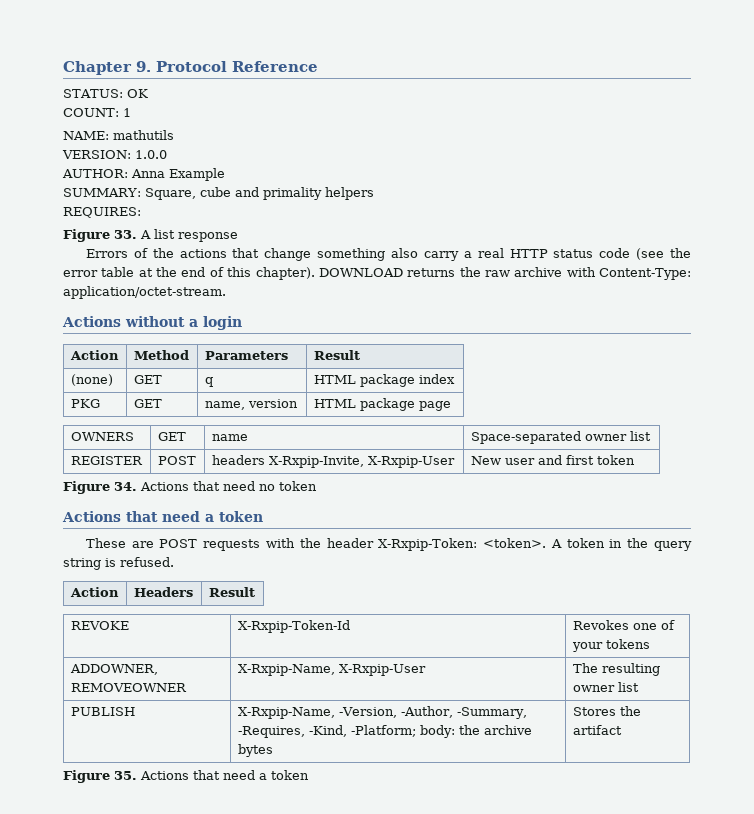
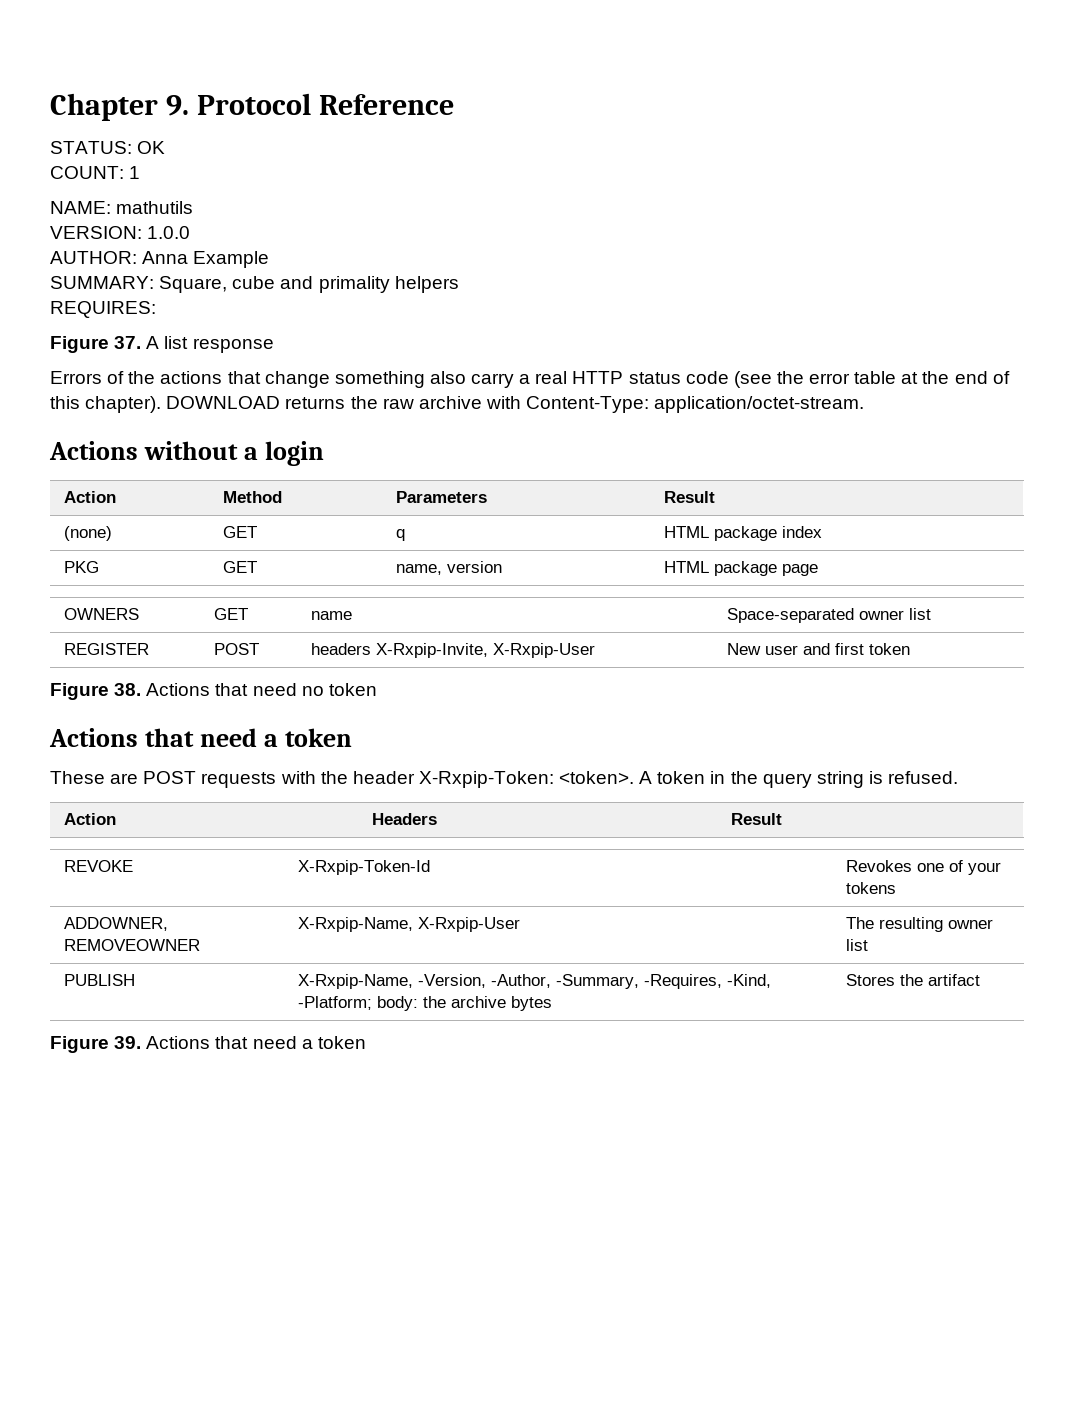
[114,230,137,239] 33. -> [114,336,142,349] 37.
[114,482,137,491] 34. -> [114,683,142,696] 38.
[114,771,137,780] 35. -> [114,1036,142,1049] 39.

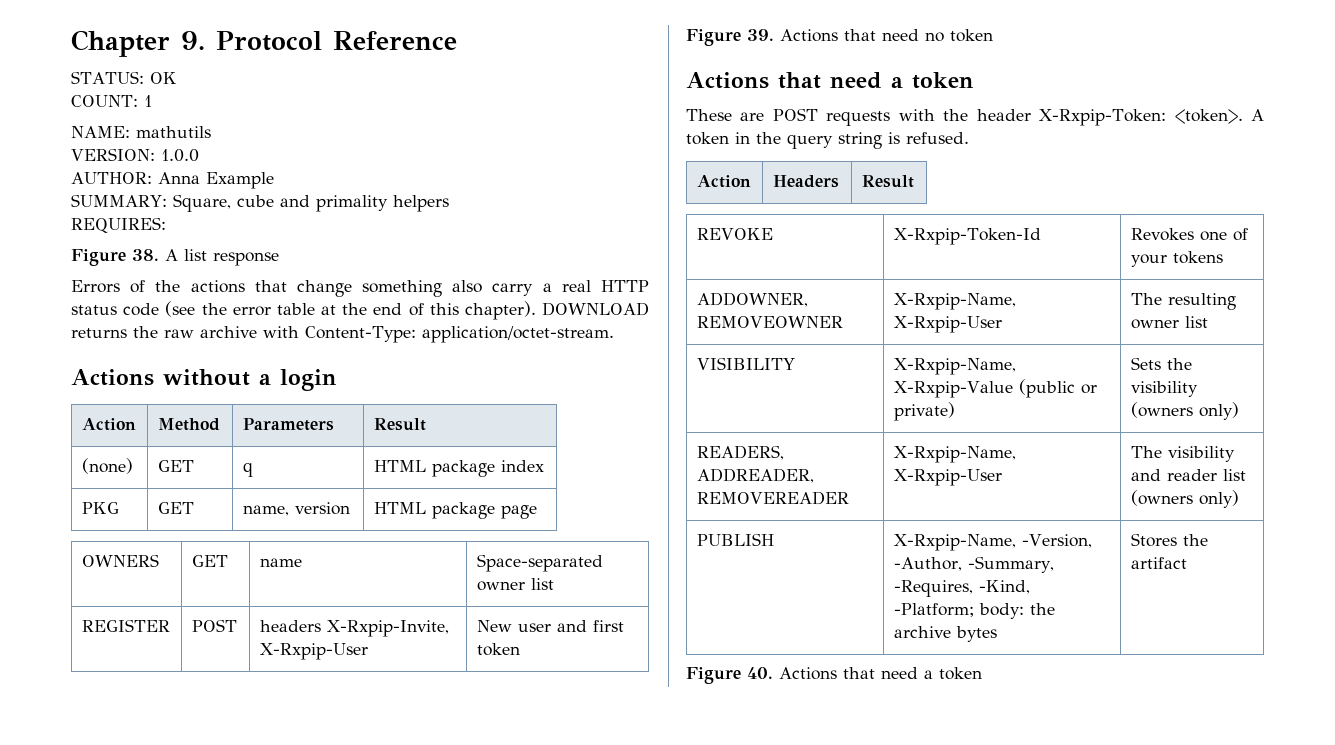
[114,336,142,349] 37. -> [132,249,159,261] 38.
[114,683,142,696] 38. -> [747,29,774,41] 39.
(868, 945) none -> [696,357,795,370] [893,358,1016,375] [893,379,1097,398] [893,402,955,421] [1130,357,1192,370] [1130,381,1198,397] [1130,402,1239,420] [696,445,784,460] [696,468,814,483] [696,491,849,505] [893,446,1016,463] [893,469,1002,486] [1130,446,1235,462] [1130,469,1246,481] [1130,490,1239,508] // VISIBILITY | X-Rxpip-Name, X-Rxpip-Value (public or private) | Sets the visibility (owners only) // READERS, ADDREADER, REMOVEREADER | X-Rxpip-Name, X-Rxpip-User | The visibility and reader list (owners only)
[114,1036,142,1049] 39. -> [747,667,773,679] 40.

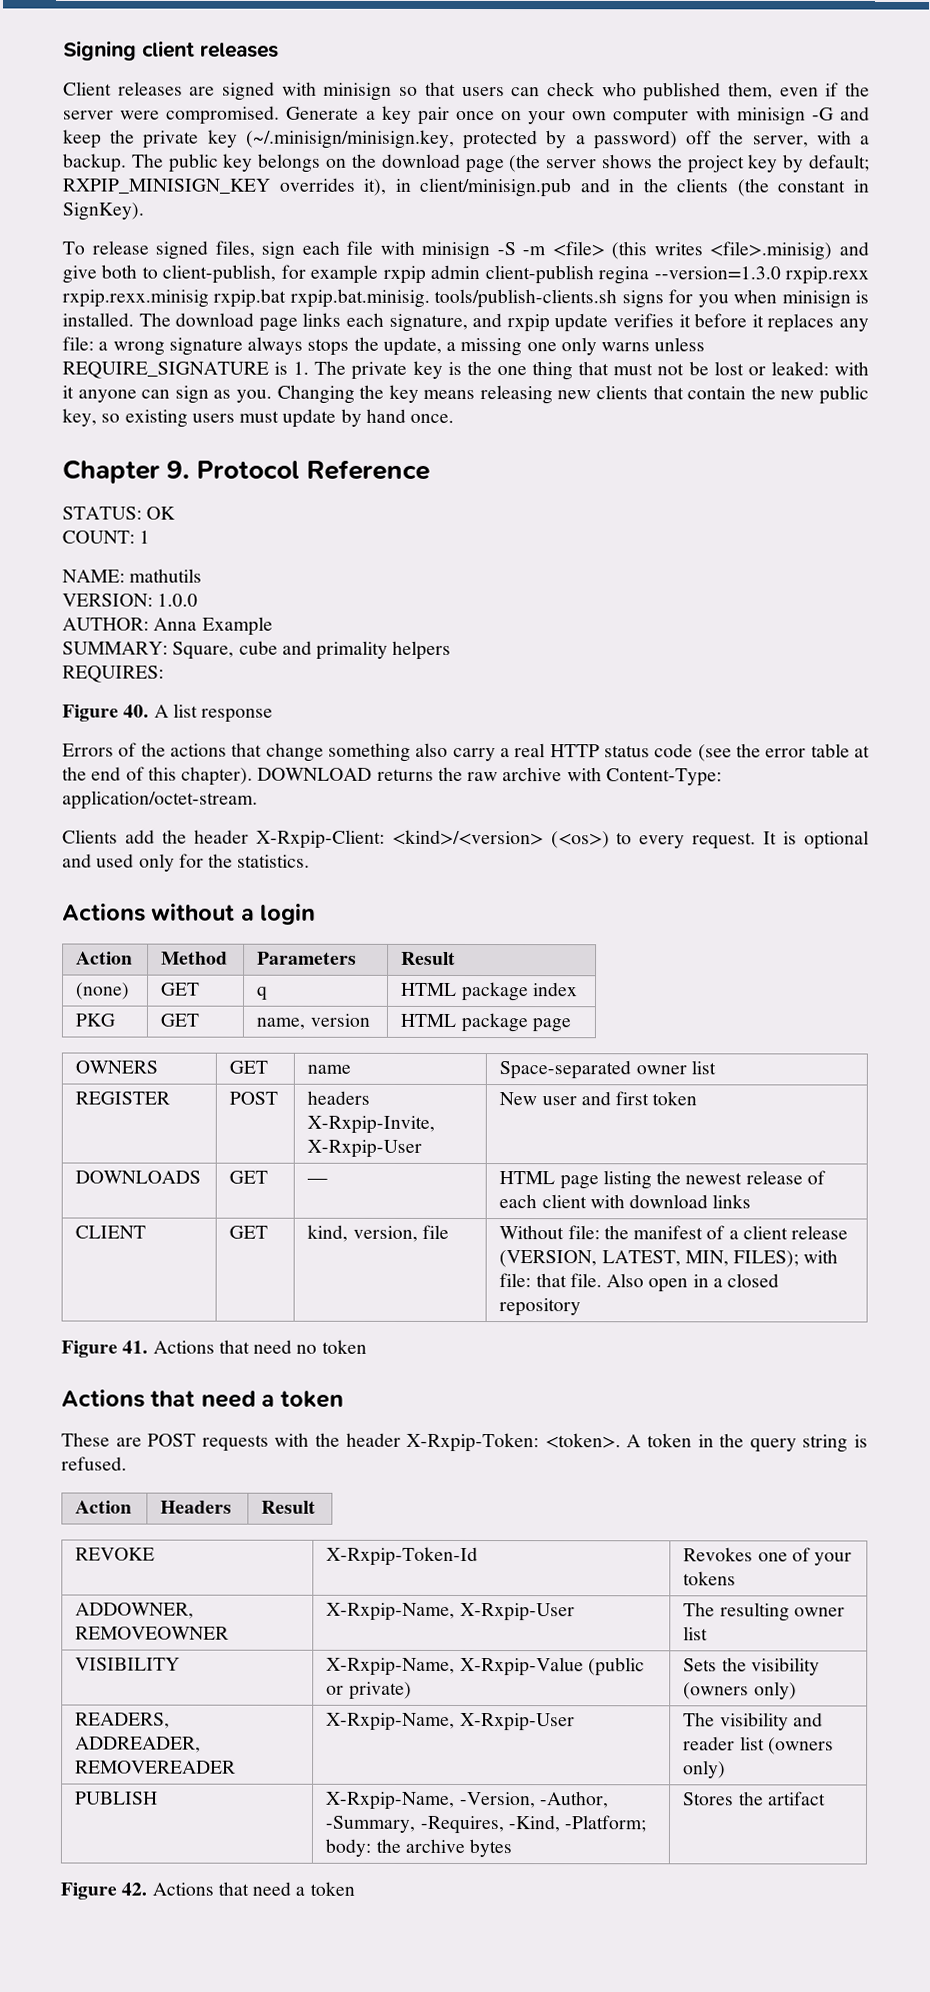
(71, 43) none -> [63,40,279,61] [63,81,870,102] [63,105,870,126] [63,129,871,150] [63,153,870,174] [62,177,869,198] [62,202,144,221] [62,240,869,261] [62,264,870,285] [62,288,870,309] [62,312,870,333] [62,336,706,357] [62,360,870,381] [62,384,870,405] [62,408,455,428] Signing client releases // Client releases are signed with minisign so that users can check who published them, even if the server were compromised. Generate a key pair once on your own computer with minisign -G and keep the private key (~/.minisign/minisign.key, protected by a password) off the server, with a backup. The public key belongs on the download page (the server shows the project key by default; RXPIP_MINISIGN_KEY overrides it), in client/minisign.pub and in the clients (the constant in SignKey). // To release signed files, sign each file with minisign -S -m <file> (this writes <file>.minisig) and give both to client-publish, for example rxpip admin client-publish regina --version=1.3.0 rxpip.rexx rxpip.rexx.minisig rxpip.bat rxpip.bat.minisig. tools/publish-clients.sh signs for you when minisign is installed. The download page links each signature, and rxpip update verifies it before it replaces any file: a wrong signature always stops the update, a missing one only warns unless REQUIRE_SIGNATURE is 1. The private key is the one thing that must not be lost or leaked: with it anyone can sign as you. Changing the key means releasing new clients that contain the new public key, so existing users must update by hand once. //
[132,249,159,261] 38. -> [123,704,150,718] 40.
(614, 334) none -> [62,829,869,850] [62,853,311,872] // Clients add the header X-Rxpip-Client: <kind>/<version> (<os>) to every request. It is optional and used only for the statistics.
[686,29,774,46] // Figure 39. -> [75,1170,202,1184] [229,1170,269,1184] [307,1178,329,1184] [499,1170,826,1190] [499,1194,752,1209] [75,1225,147,1239] [229,1225,269,1239] [307,1224,449,1242] [499,1225,849,1240] [499,1249,839,1268] [499,1273,780,1293] [499,1298,582,1317] [61,1340,149,1358] // DOWNLOADS | GET | — | HTML page listing the newest release of each client with download links // CLIENT | GET | kind, version, file | Without file: the manifest of a client release (VERSION, LATEST, MIN, FILES); with file: that file. Also open in a closed repository // Figure 41.
[747,667,773,679] 40. -> [121,1882,148,1896] 42.

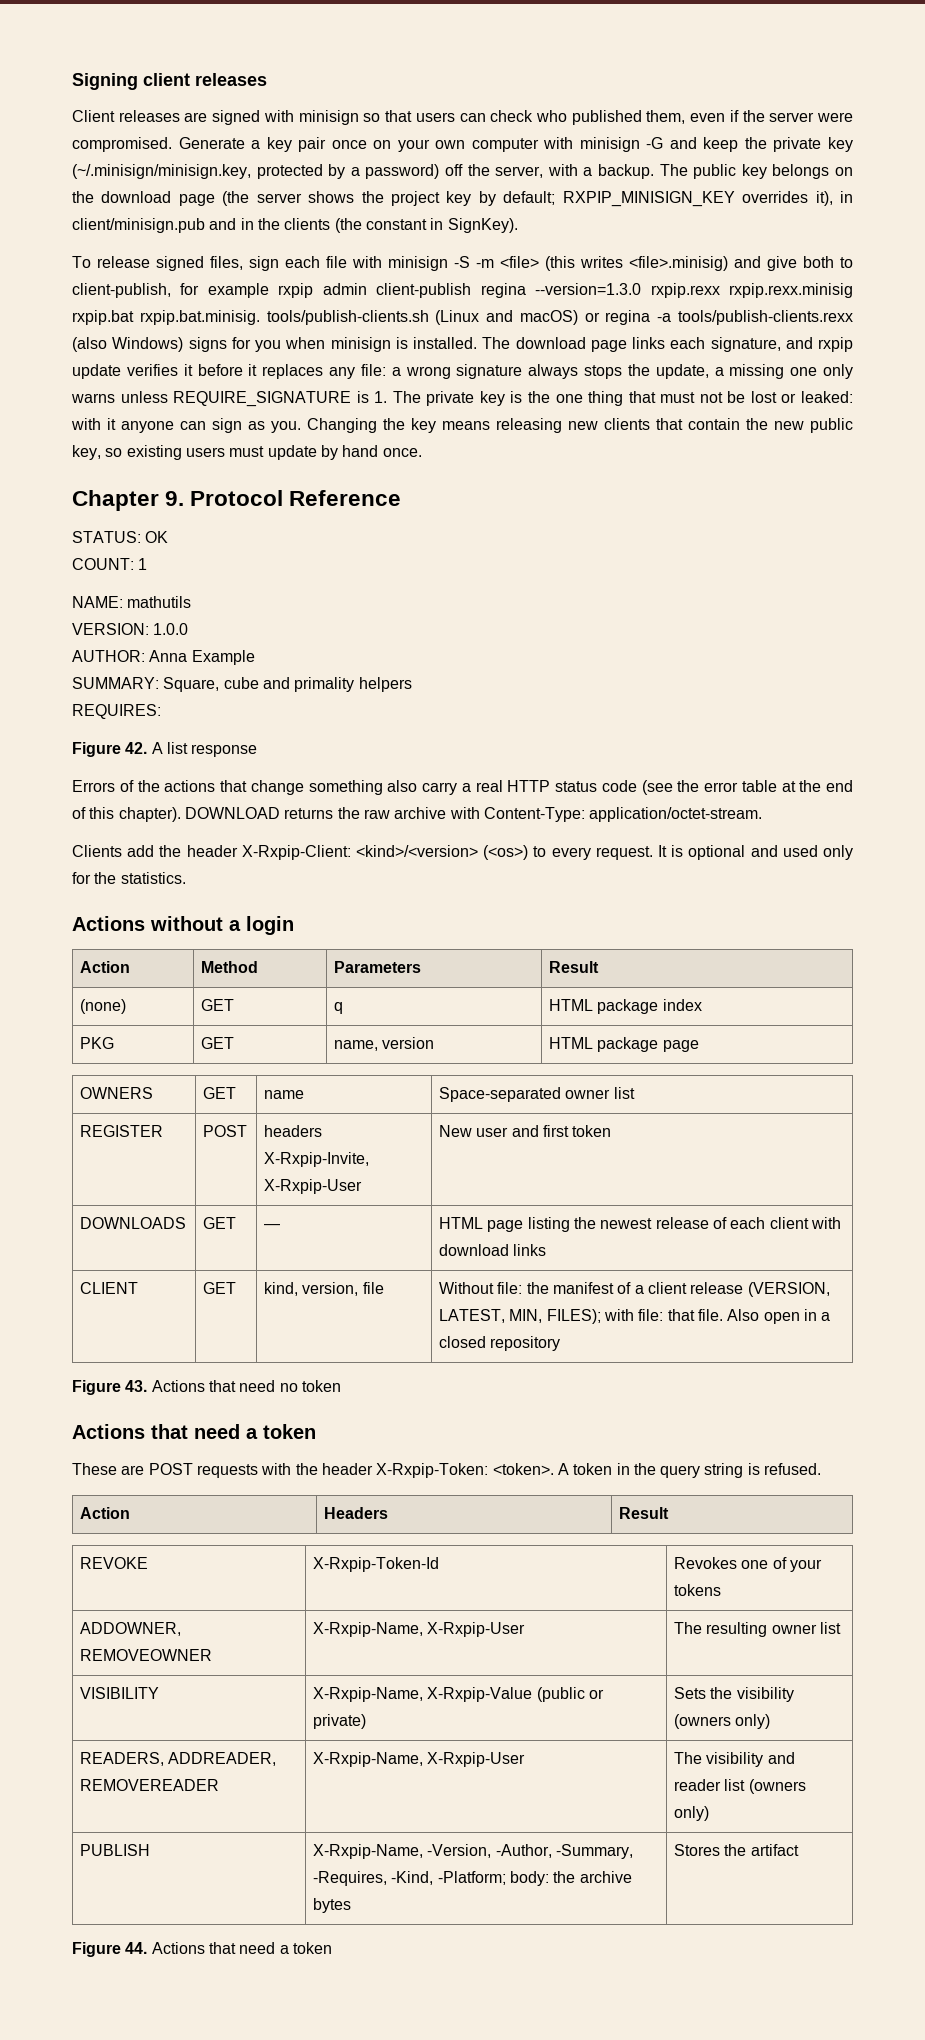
(618, 298) none -> [435,310,854,325] [72,337,184,352] (Linux and macOS) or regina -a tools/publish-clients.rexx (also Windows)
[123,704,150,718] 40. -> [125,742,148,754] 42.
[122,1340,149,1354] 41. -> [125,1380,148,1392] 43.
[121,1882,148,1896] 42. -> [125,1942,148,1954] 44.

